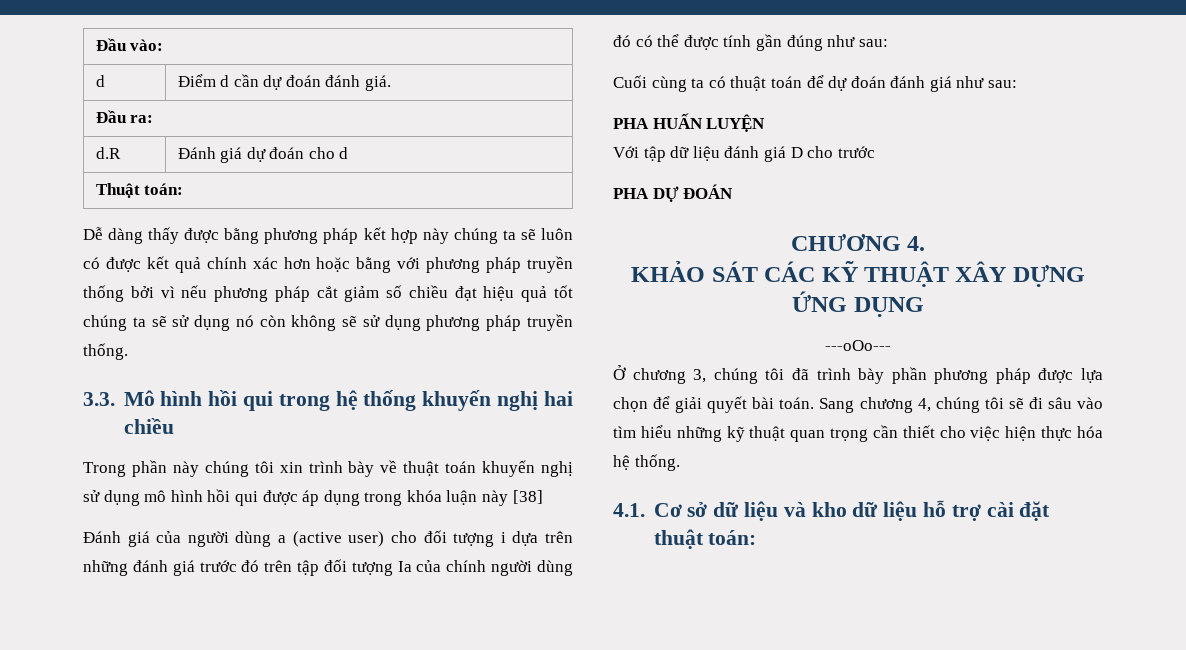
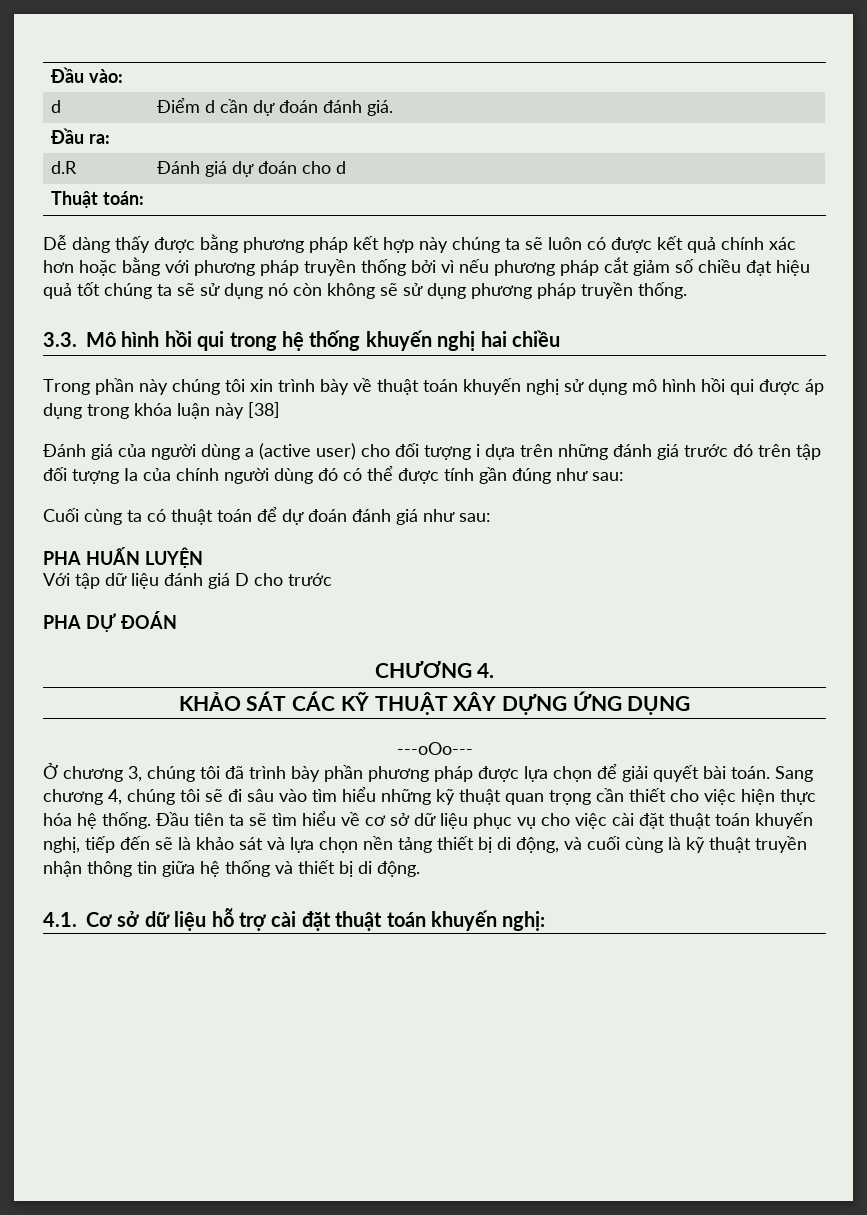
(680, 462) none -> [156,811,813,829] [43,836,807,853] [43,860,420,877] Đầu tiên ta sẽ tìm hiểu về cơ sở dữ liệu phục vụ cho việc cài đặt thuật toán khuyến nghị, tiếp đến sẽ là khảo sát và lựa chọn nền tảng thiết bị di động, và cuối cùng là kỹ thuật truyền nhận thông tin giữa hệ thống và thiết bị di động.
[783,501,918,521] và kho dữ liệu -> (207, 921) none
[708,530,757,545] toán: -> [386,910,546,931] toán khuyến nghị:

